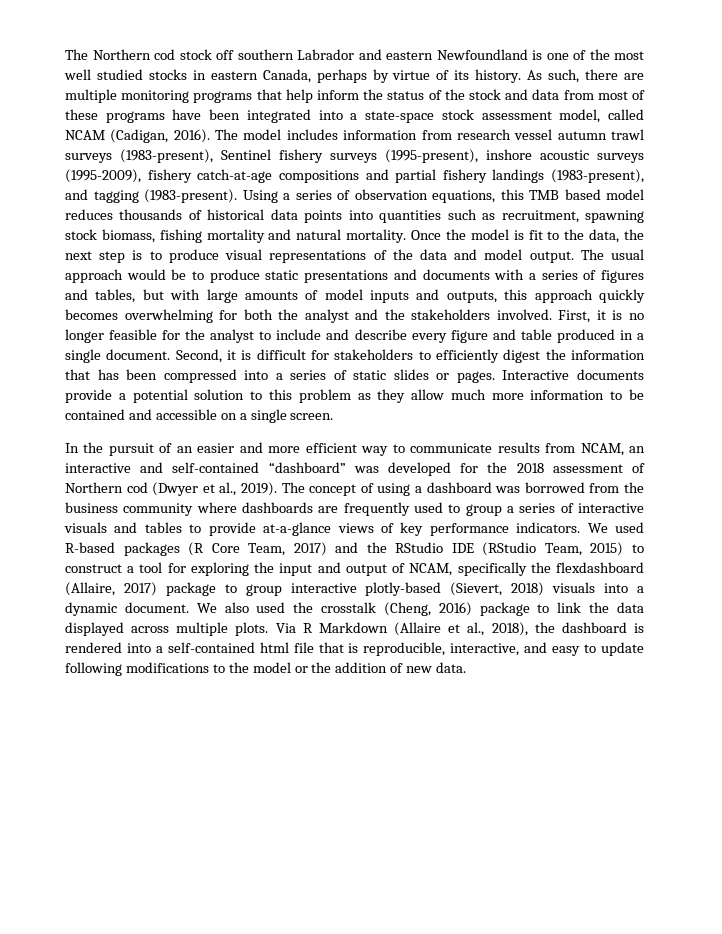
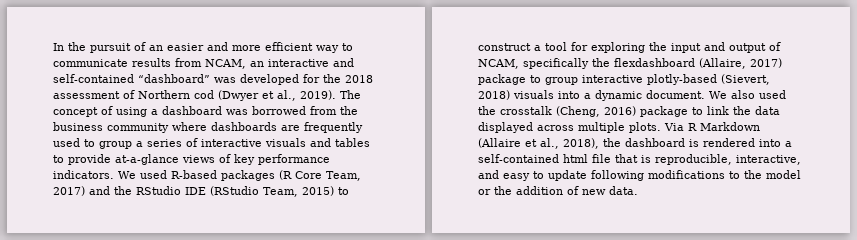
[65,49,644,60] [64,69,644,83] [65,89,645,103] [65,109,645,123] [65,129,644,143] [65,149,644,163] [65,169,644,183] [65,189,644,203] [65,209,644,223] [65,229,645,243] [65,249,644,263] [65,269,644,283] [65,289,645,303] [65,309,645,323] [65,329,644,343] [65,349,645,363] [65,369,645,383] [65,389,644,403] [65,409,334,423] The Northern cod stock off southern Labrador and eastern Newfoundland is one of the most well studied stocks in eastern Canada, perhaps by virtue of its history. As such, there are multiple monitoring programs that help inform the status of the stock and data from most of these programs have been integrated into a state-space stock assessment model, called NCAM (Cadigan, 2016). The model includes information from research vessel autumn trawl surveys (1983-present), Sentinel fishery surveys (1995-present), inshore acoustic surveys (1995-2009), fishery catch-at-age compositions and partial fishery landings (1983-present), and tagging (1983-present). Using a series of observation equations, this TMB based model reduces thousands of historical data points into quantities such as recruitment, spawning stock biomass, fishing mortality and natural mortality. Once the model is fit to the data, the next step is to produce visual representations of the data and model output. The usual approach would be to produce static presentations and documents with a series of figures and tables, but with large amounts of model inputs and outputs, this approach quickly becomes overwhelming for both the analyst and the stakeholders involved. First, it is no longer feasible for the analyst to include and describe every figure and table produced in a single document. Second, it is difficult for stakeholders to efficiently digest the information that has been compressed into a series of static slides or pages. Interactive documents provide a potential solution to this problem as they allow much more information to be contained and accessible on a single screen. // -> (53, 47) none

